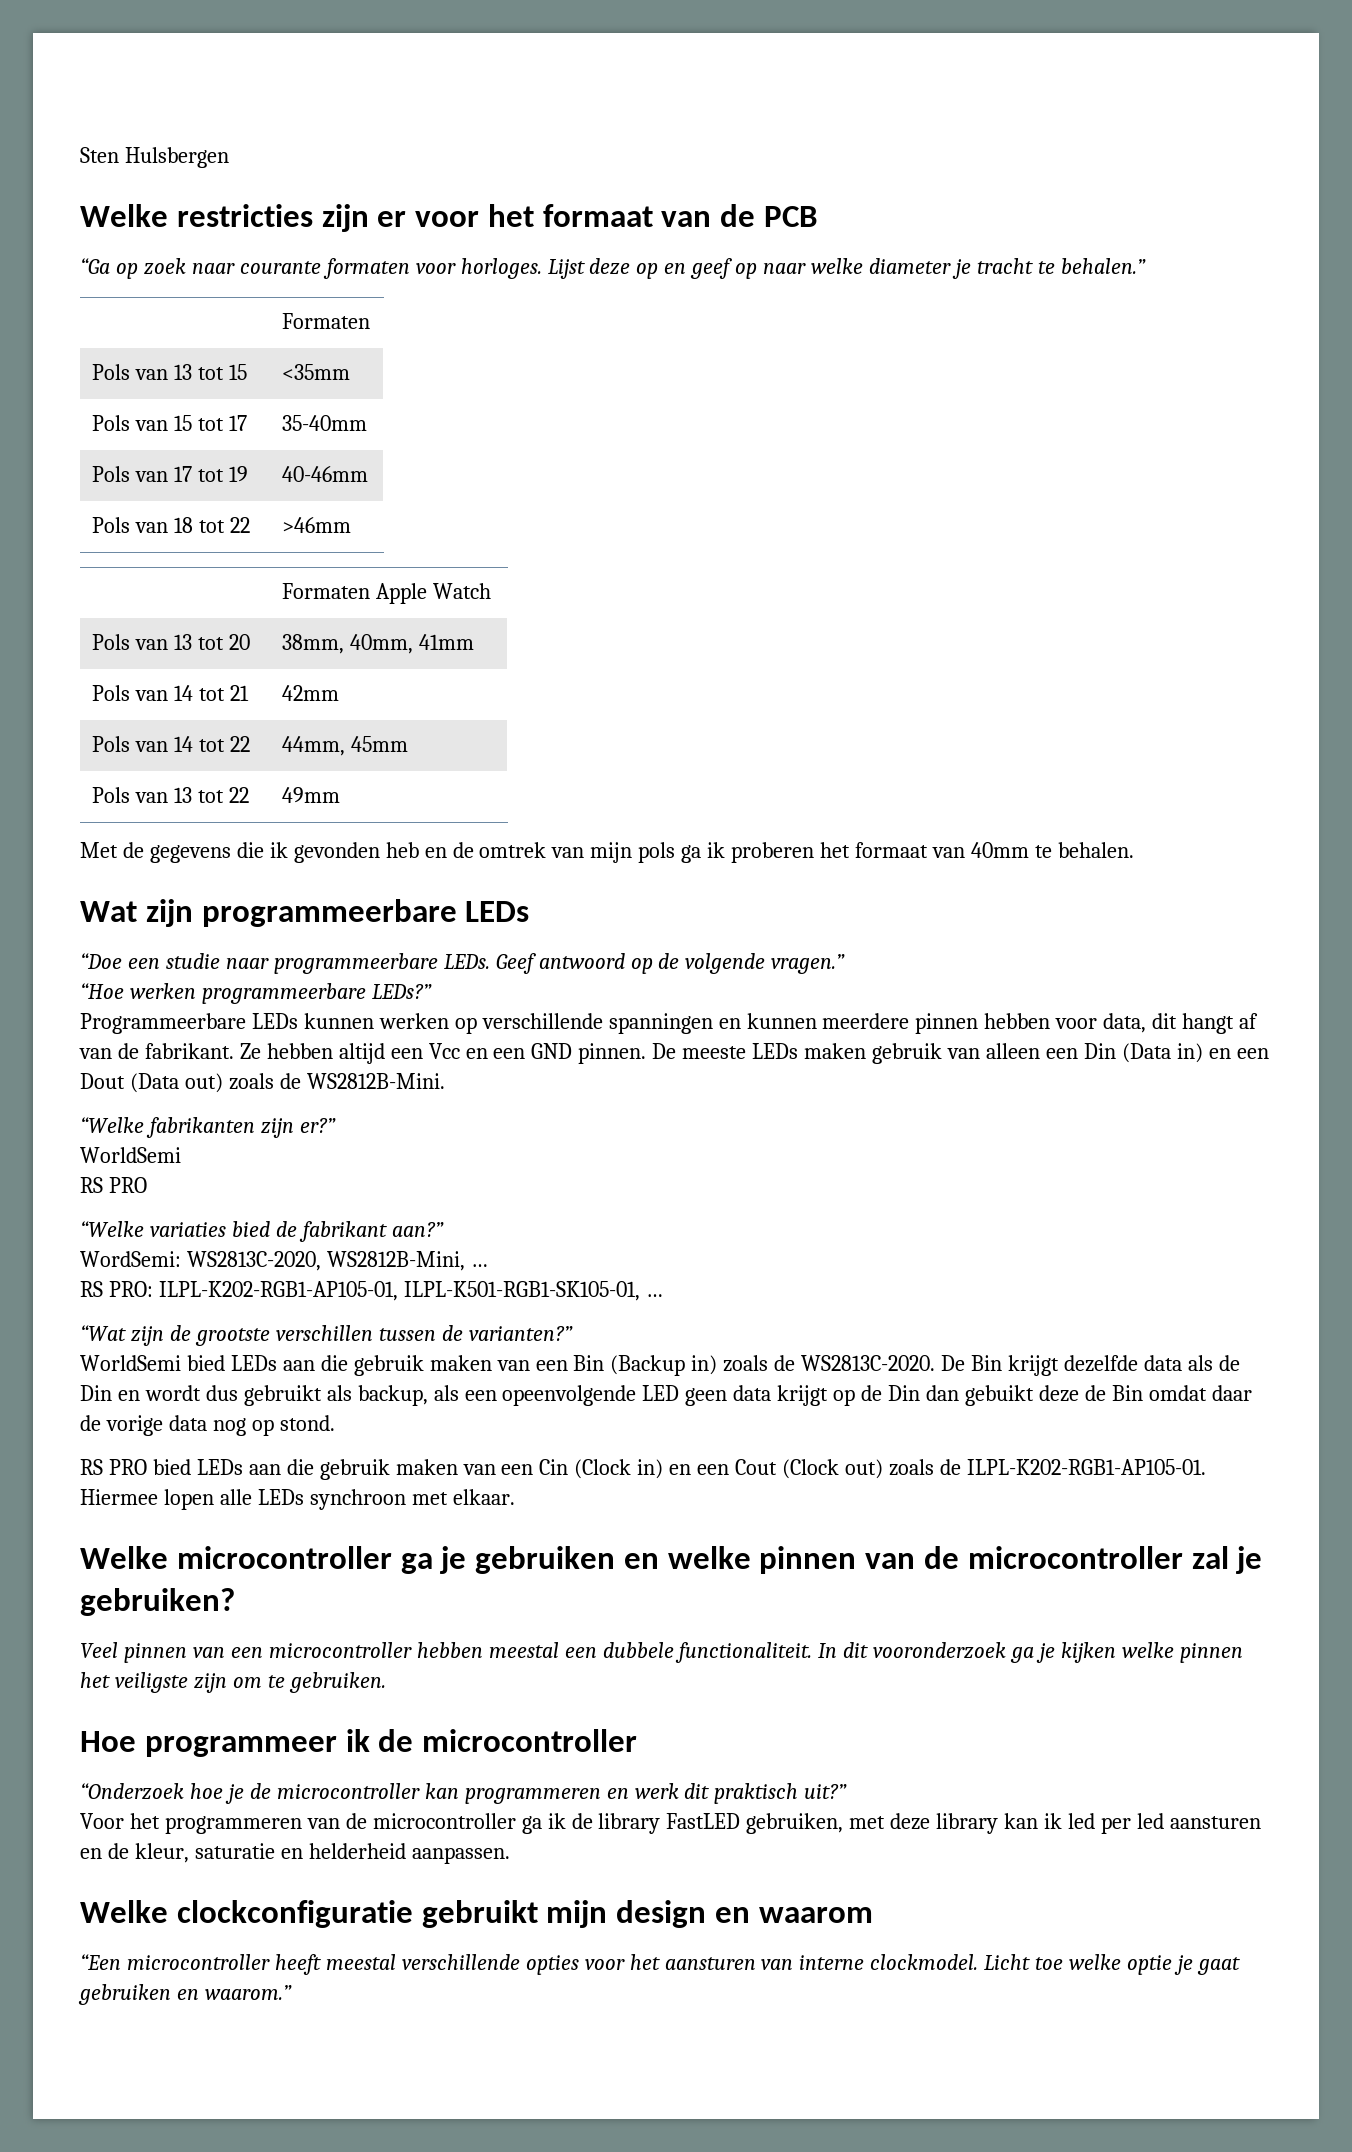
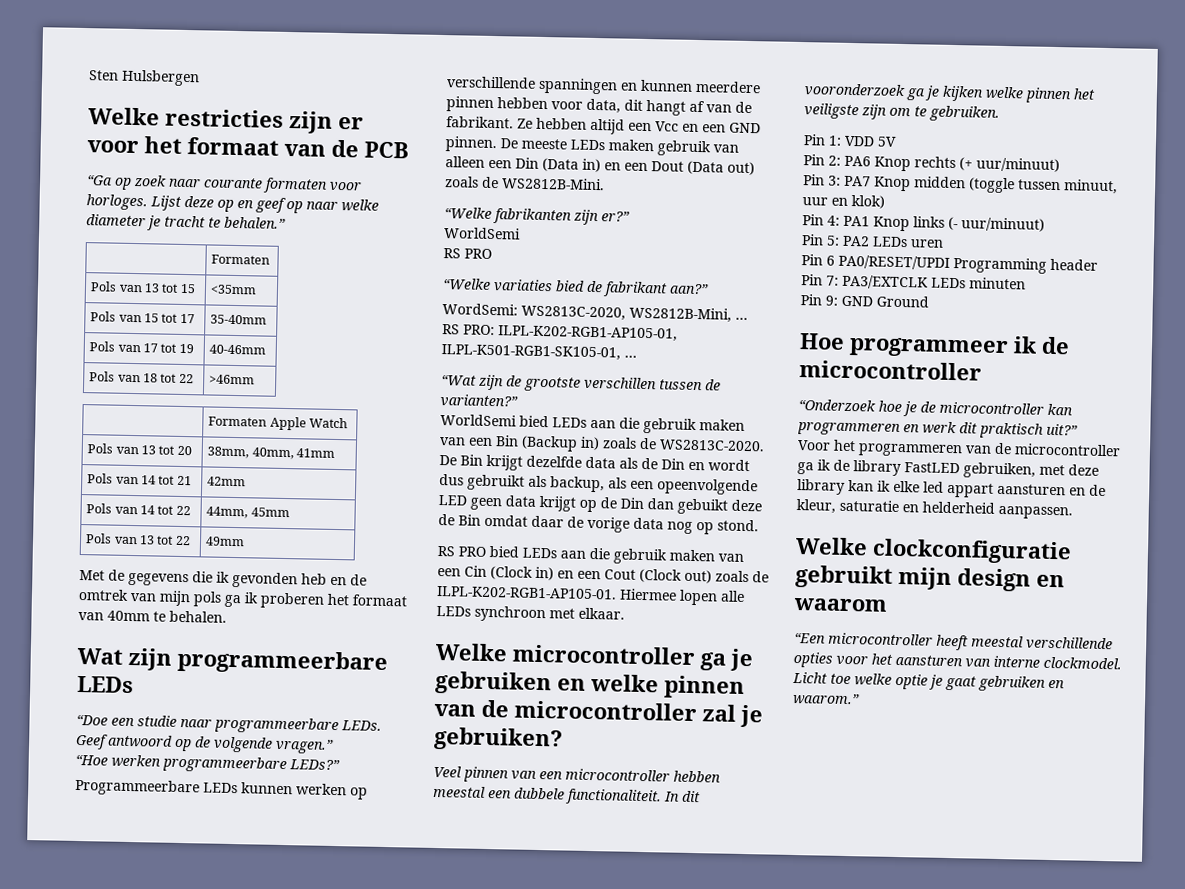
(386, 1682) none -> [803,134,897,147] [803,154,1060,173] [803,174,1118,195] [802,195,885,209] [802,214,1045,232] [801,234,944,248] [801,254,1098,274] [801,274,1026,290] [800,294,929,308] // Pin 1: VDD 5V // Pin 2: PA6 Knop rechts (+ uur/minuut) // Pin 3: PA7 Knop midden (toggle tussen minuut, uur en klok) // Pin 4: PA1 Knop links (- uur/minuut) // Pin 5: PA2 LEDs uren // Pin 6 PA0/RESET/UPDI Programming header // Pin 7: PA3/EXTCLK LEDs minuten // Pin 9: GND Ground
[1067,1813,1164,1834] led per led -> [893,480,994,498] elke led appart

